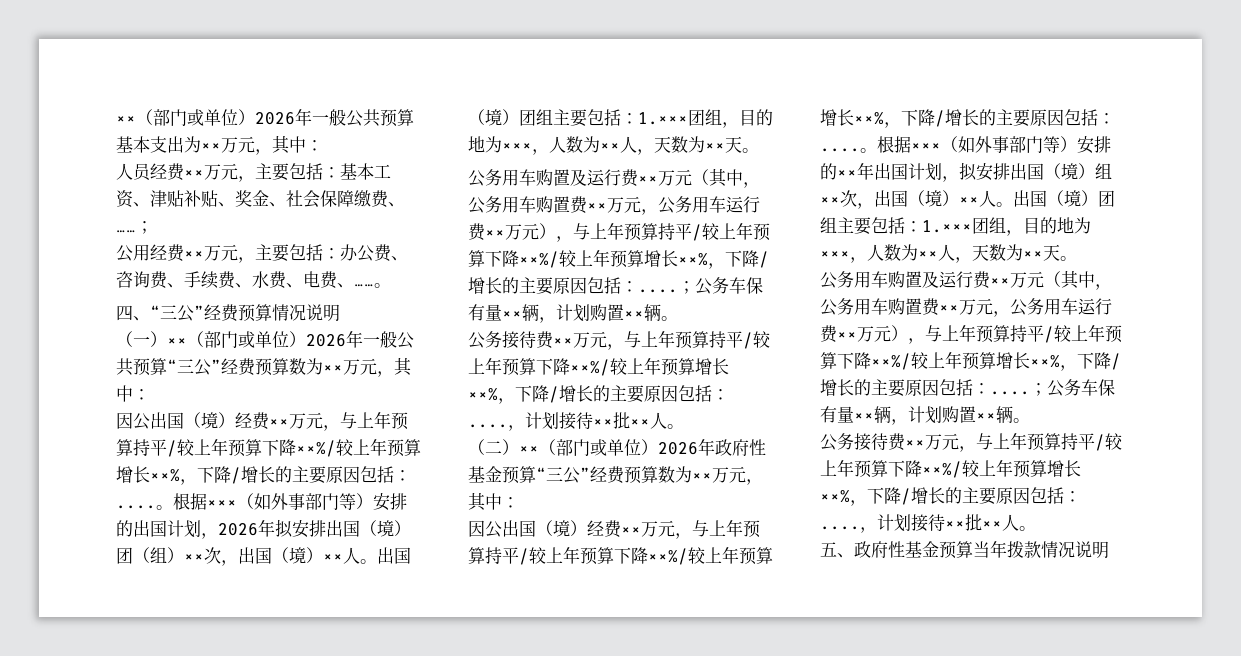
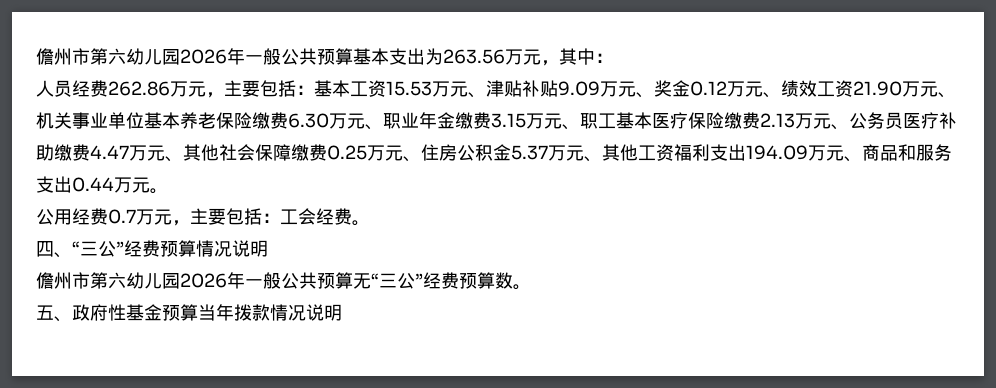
[116,109,255,126] ××（部门或单位） -> [36,48,180,65] 儋州市第六幼儿园
[201,143,221,151] ×× -> [443,49,505,64] 263.56
[184,170,204,178] ×× -> [108,81,170,96] 262.86
(134, 199) none -> [386,81,468,97] 15.53万元
[218,190,405,208] [116,221,153,234] 、奖金、社会保障缴费、……； -> [558,80,956,98] [36,112,957,130] [36,144,952,162] [36,176,168,194] 9.09万元、奖金0.12万元、绩效工资21.90万元、机关事业单位基本养老保险缴费6.30万元、职业年金缴费3.15万元、职工基本医疗保险缴费2.13万元、公务员医疗补助缴费4.47万元、其他社会保障缴费0.25万元、住房公积金5.37万元、其他工资福利支出194.09万元、商品和服务支出0.44万元。
[184,244,408,263] [116,271,374,289] ××万元，主要包括：办公费、咨询费、手续费、水费、电费、…… -> [108,208,352,226] 0.7万元，主要包括：工会经费
[116,330,414,349] [116,357,412,377] [116,385,150,402] [116,411,408,431] [116,438,421,457] [116,466,411,485] [116,493,407,511] [116,519,411,539] [116,547,411,566] [468,109,773,128] [468,136,759,155] [468,168,760,188] [468,196,760,215] [468,222,770,242] [468,249,769,269] [468,277,763,295] [468,304,678,323] [468,330,771,350] [468,357,729,376] [468,385,729,404] [468,412,684,431] [468,438,766,456] [468,466,763,485] [468,492,519,511] [468,519,760,539] [468,546,773,565] [820,109,1115,128] [820,136,1111,154] [820,162,1112,182] [820,190,1115,209] [820,217,1091,236] [820,244,1077,263] [820,270,1112,290] [820,298,1112,317] [820,324,1122,344] [820,351,1121,371] [820,379,1115,397] [820,406,1030,425] [820,432,1123,452] [820,459,1081,478] [820,487,1081,506] [820,514,1019,533] （一）××（部门或单位）2026年一般公共预算“三公”经费预算数为××万元，其中： // 因公出国（境）经费××万元，与上年预算持平/较上年预算下降××%/较上年预算增长××%，下降/增长的主要原因包括：....。根据×××（如外事部门等）安排的出国计划，2026年拟安排出国（境）团（组）××次，出国（境）××人。出国（境）团组主要包括：1.×××团组，目的地为×××，人数为××人，天数为××天。 // 公务用车购置及运行费××万元（其中，公务用车购置费××万元，公务用车运行费××万元），与上年预算持平/较上年预算下降××%/较上年预算增长××%，下降/增长的主要原因包括：....；公务车保有量××辆，计划购置××辆。 // 公务接待费××万元，与上年预算持平/较上年预算下降××%/较上年预算增长××%，下降/增长的主要原因包括：....，计划接待××批××人。 // （二）××（部门或单位）2026年政府性基金预算“三公”经费预算数为××万元，其中： // 因公出国（境）经费××万元，与上年预算持平/较上年预算下降××%/较上年预算增长××%，下降/增长的主要原因包括：....。根据×××（如外事部门等）安排的××年出国计划，拟安排出国（境）组××次，出国（境）××人。出国（境）团组主要包括：1.×××团组，目的地为×××，人数为××人，天数为××天。 // 公务用车购置及运行费××万元（其中，公务用车购置费××万元，公务用车运行费××万元），与上年预算持平/较上年预算下降××%/较上年预算增长××%，下降/增长的主要原因包括：....；公务车保有量××辆，计划购置××辆。 // 公务接待费××万元，与上年预算持平/较上年预算下降××%/较上年预算增长××%，下降/增长的主要原因包括：....，计划接待××批××人 -> [36,272,513,289] 儋州市第六幼儿园2026年一般公共预算无“三公”经费预算数

